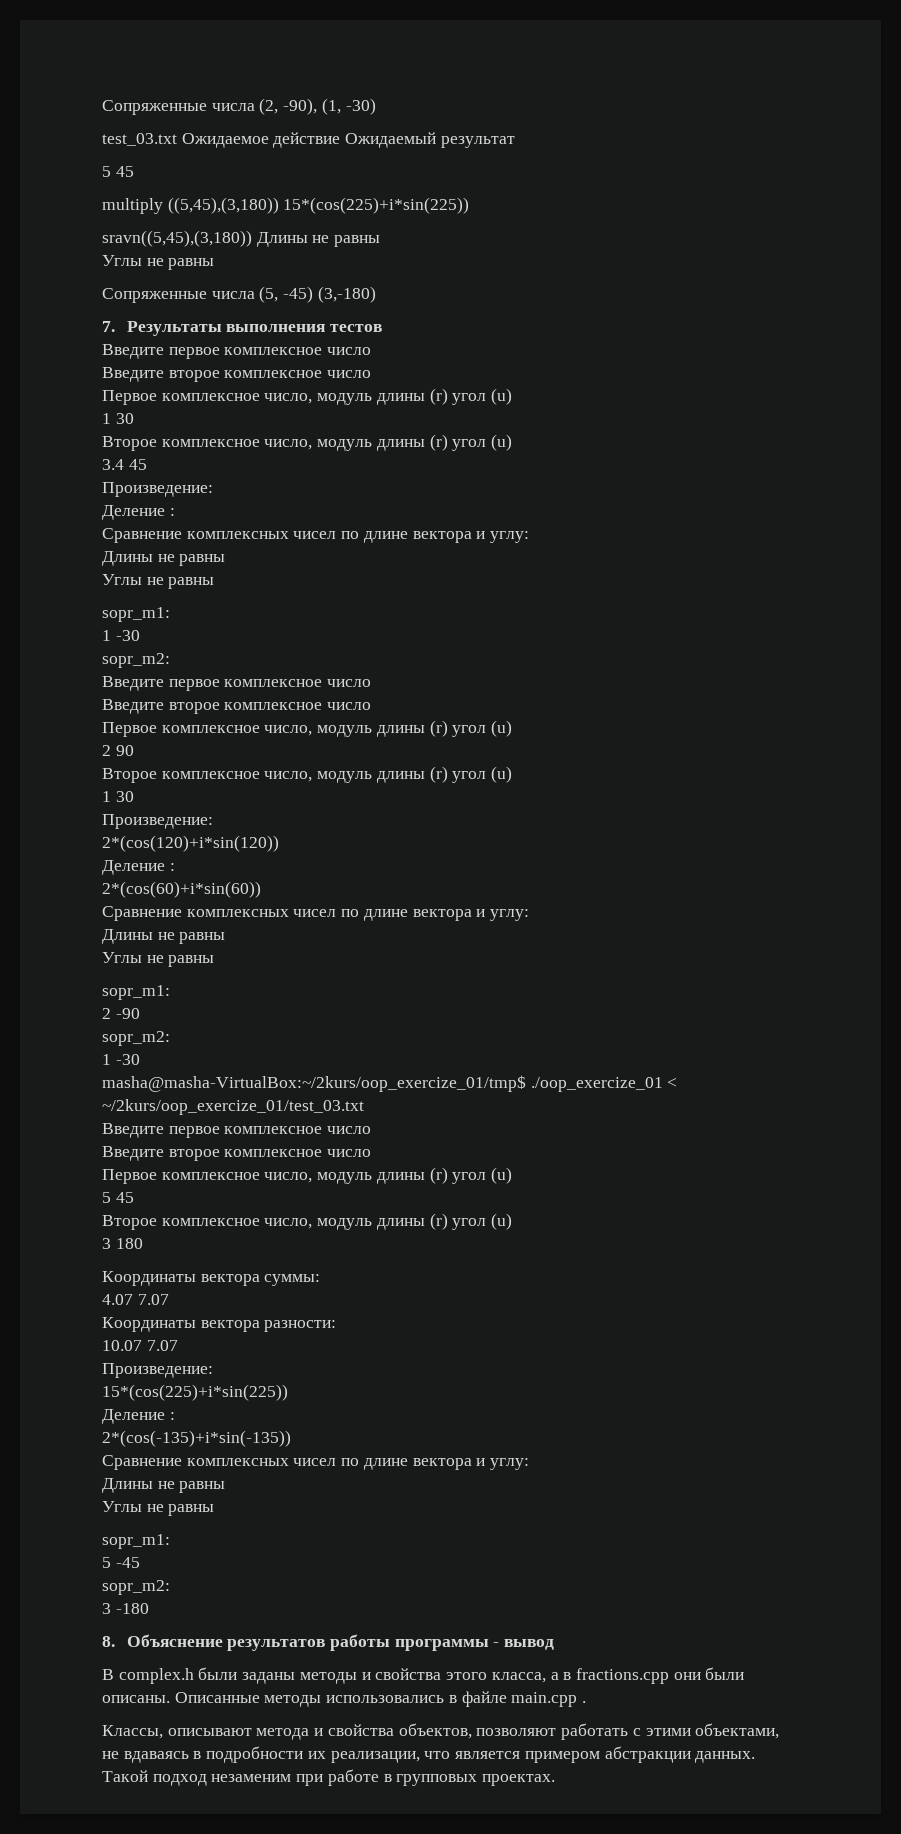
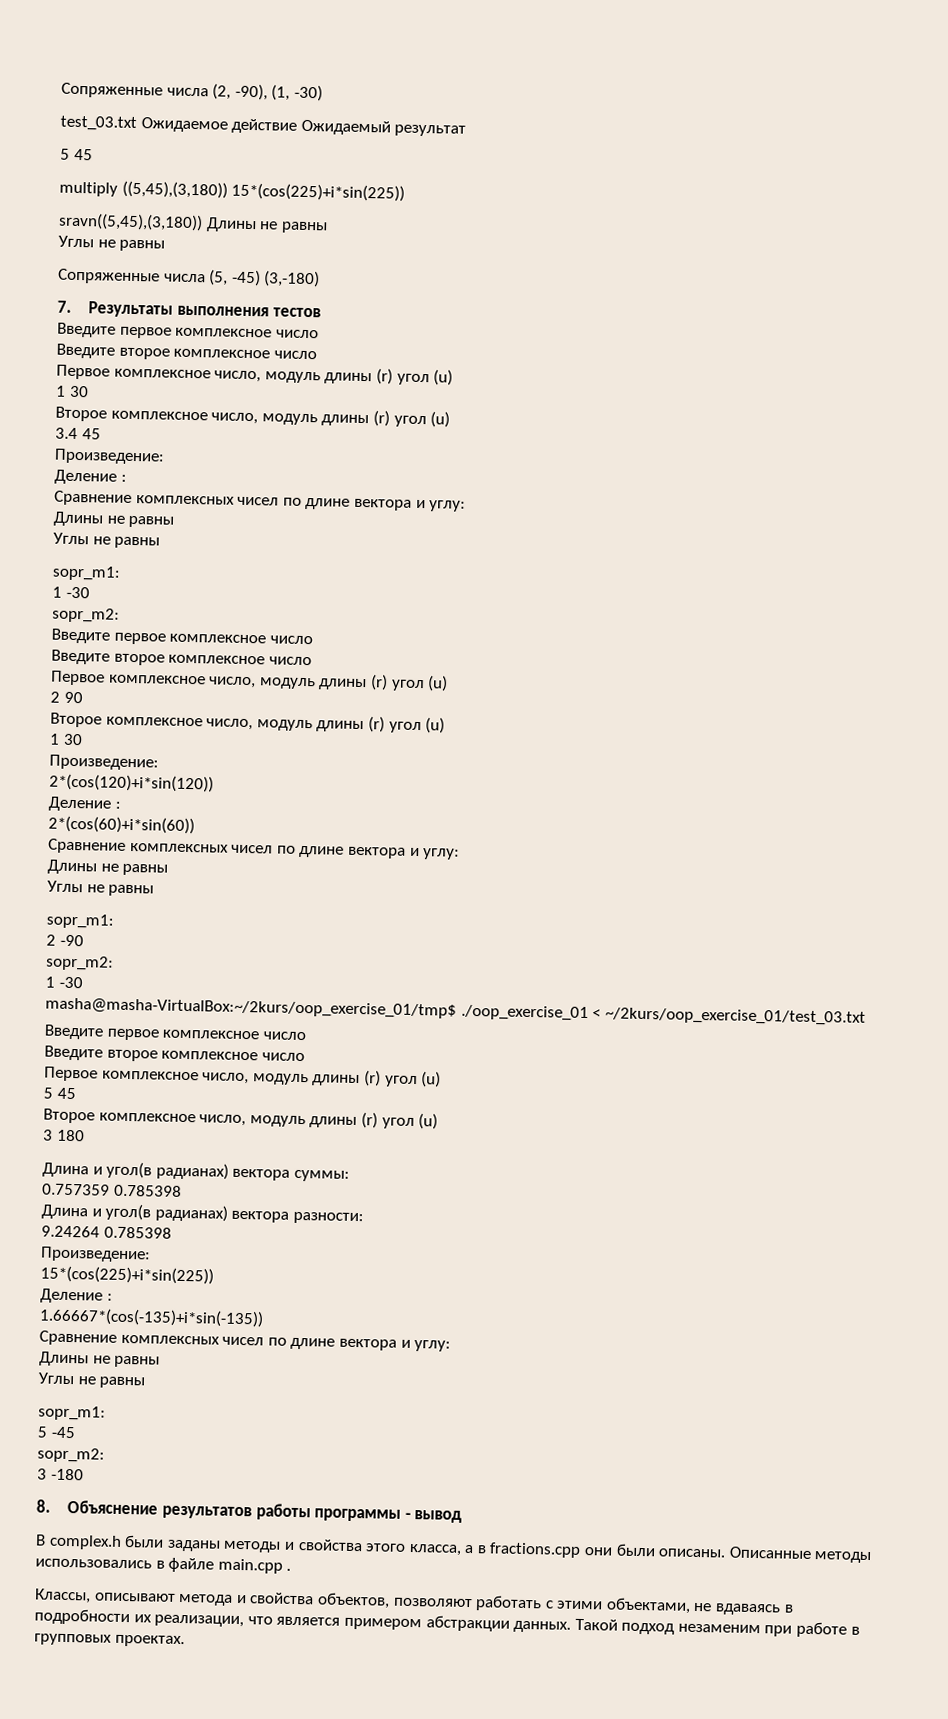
[102,1075,678,1092] [102,1099,364,1115] masha@masha-VirtualBox:~/2kurs/oop_exercize_01/tmp$ ./oop_exercize_01 < ~/2kurs/oop_exercize_01/test_03.txt -> [45,997,866,1026] masha@masha-VirtualBox:~/2kurs/oop_exercise_01/tmp$ ./oop_exercise_01 < ~/2kurs/oop_exercise_01/test_03.txt
[102,1271,321,1286] [102,1294,169,1305] [102,1317,196,1332] Координаты вектора суммы: // 4.07 7.07 // Координаты -> [42,1161,350,1182] [42,1183,182,1197] [41,1203,228,1222] Длина и угол(в радианах) вектора суммы: // 0.757359 0.785398 // Длина и угол(в радианах)
[102,1340,178,1351] 10.07 7.07 -> [41,1225,172,1239] 9.24264 0.785398
[102,1430,291,1447] 2*(cos(-135)+i*sin(-135)) -> [39,1307,264,1328] 1.66667*(cos(-135)+i*sin(-135))

